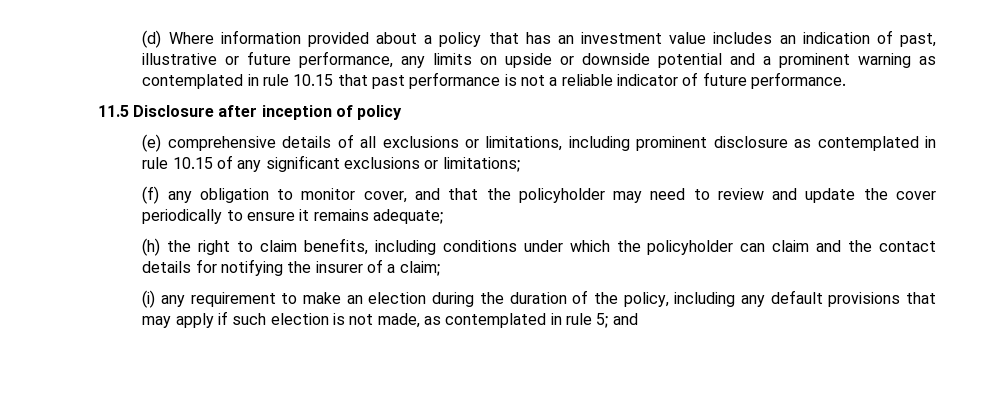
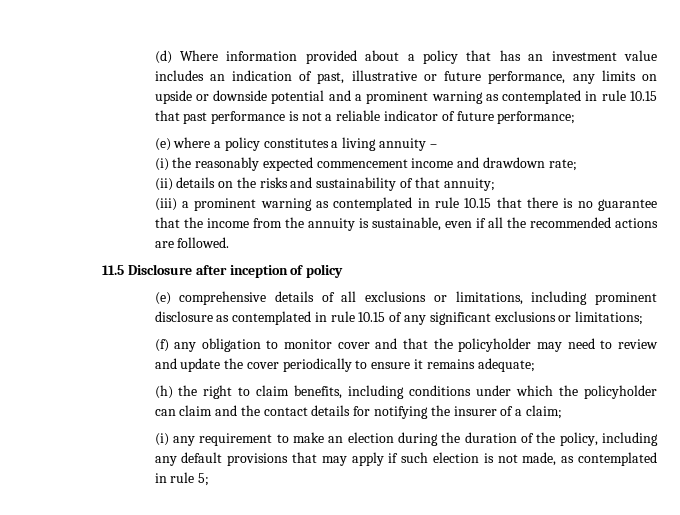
[750,72,846,89] performance. -> [497,111,576,124] [154,137,437,151] [154,157,577,171] [154,177,495,191] [154,197,658,211] [154,217,658,231] [154,237,230,248] performance; // (e) where a policy constitutes a living annuity – // (i) the reasonably expected commencement income and drawdown rate; // (ii) details on the risks and sustainability of that annuity; // (iii) a prominent warning as contemplated in rule 10.15 that there is no guarantee that the income from the annuity is sustainable, even if all the recommended actions are followed.
[363,191,407,203] cover, -> [337,342,370,349] cover
[612,313,638,325] and -> (210, 479) none

